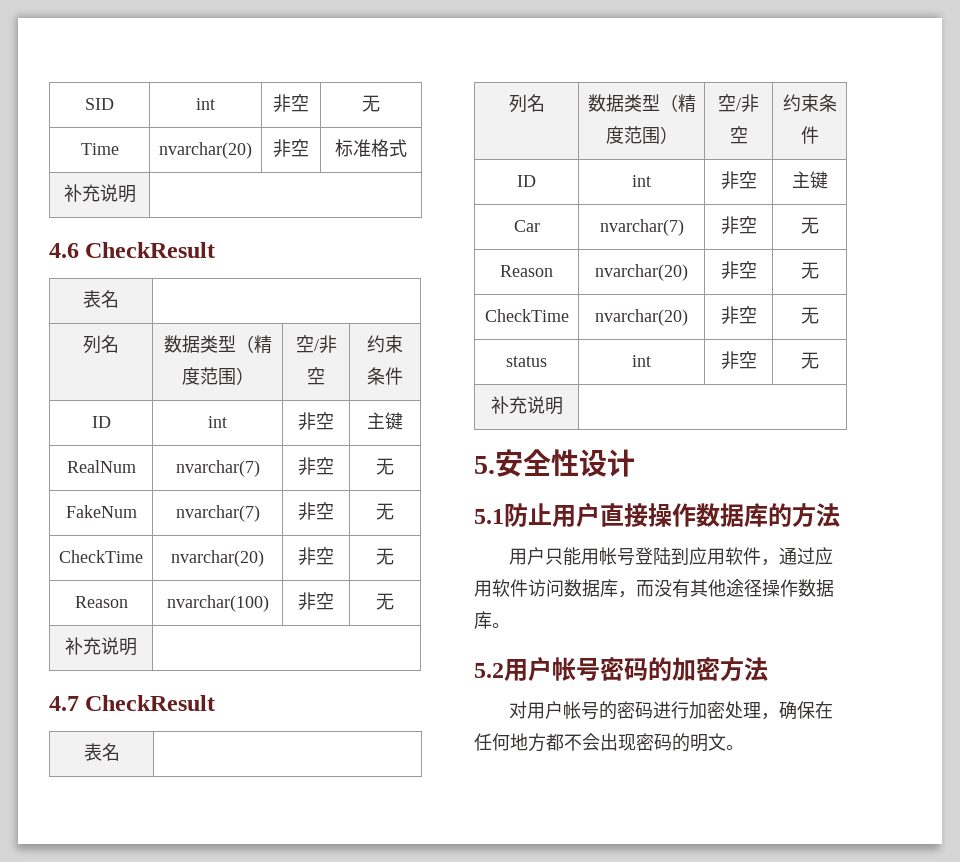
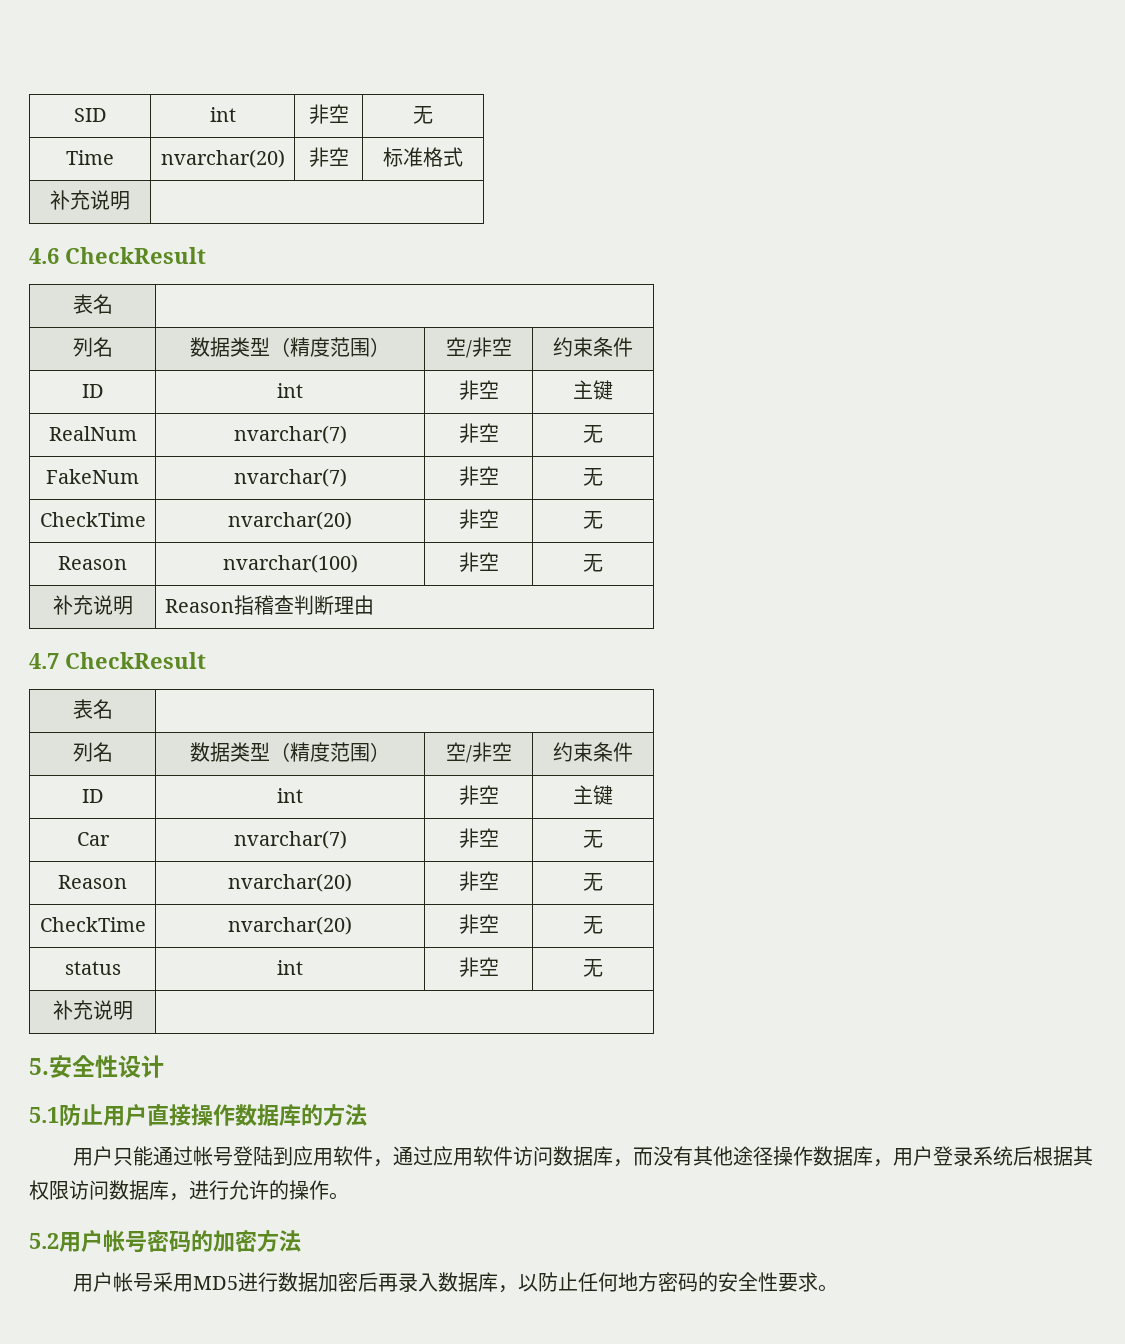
(137, 647) none -> [164,595,374,615] Reason指稽查判断理由
[581,548,600,565] 用 -> [152,1146,193,1166] 通过
(492, 620) none -> [872,1146,1093,1167] [29,1180,329,1201] ，用户登录系统后根据其权限访问数据库，进行允许的操作
[509,701,834,720] [474,733,726,752] 对用户帐号的密码进行加密处理，确保在任何地方都不会出现密码的明文 -> [72,1272,818,1293] 用户帐号采用MD5进行数据加密后再录入数据库，以防止任何地方密码的安全性要求

